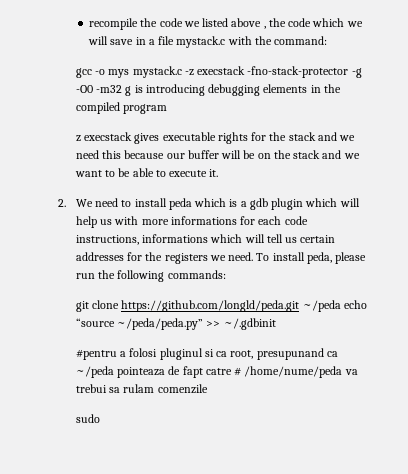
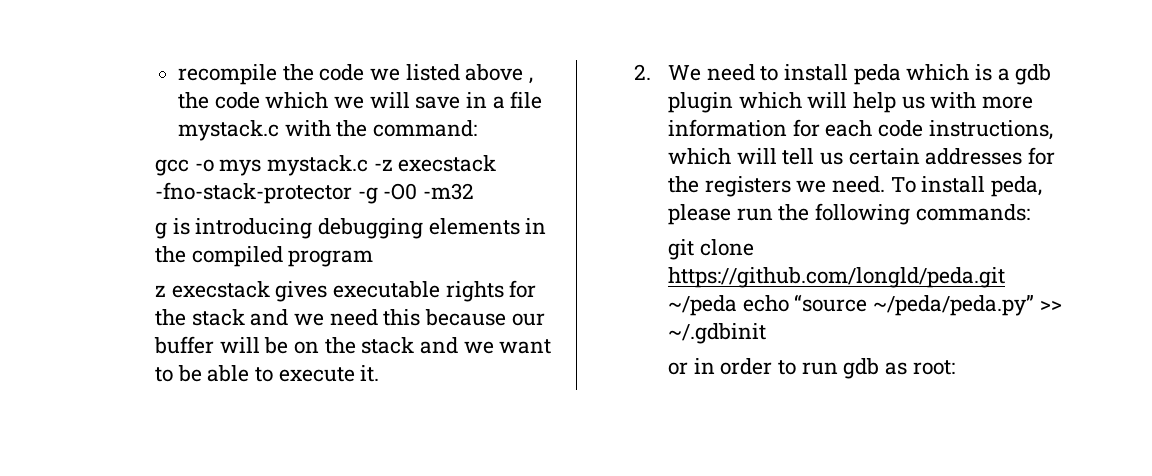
(123, 89) none -> (474, 191) //
[170,216,237,225] informations -> [667,119,787,137] information
[142,234,209,243] informations -> (1053, 130) none
[75,348,338,360] [75,366,358,378] [75,384,208,394] [75,414,100,423] #pentru a folosi pluginul si ca root, presupunand ca ~/peda pointeaza de fapt catre # /home/nume/peda va trebui sa rulam comenzile // sudo -> [667,358,955,379] or in order to run gdb as root:

